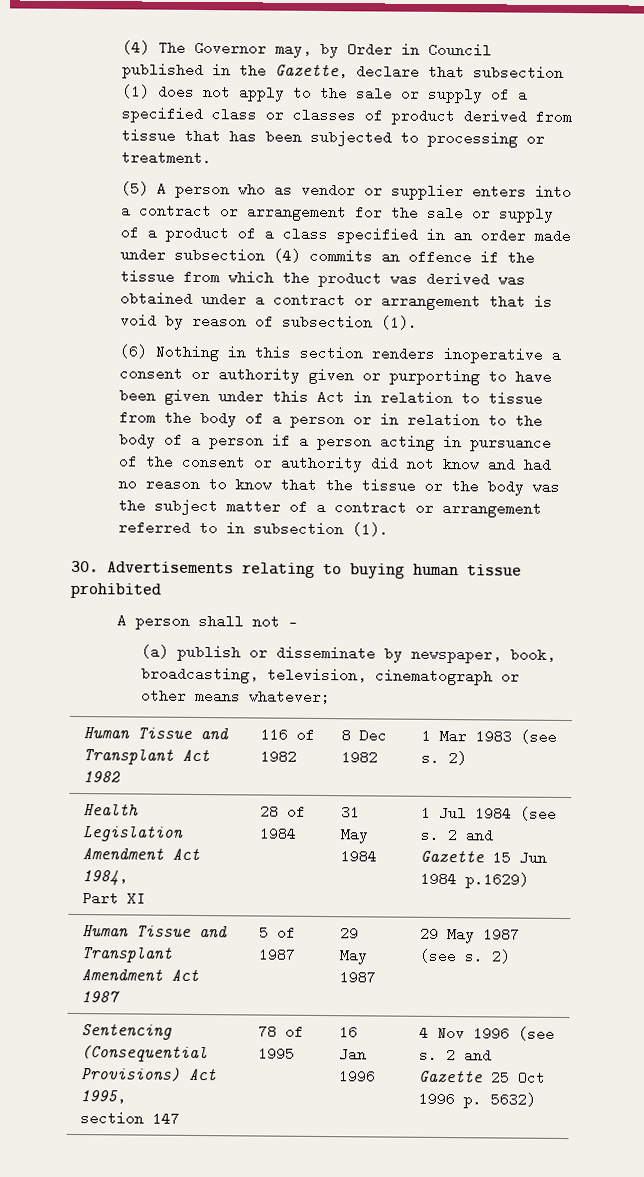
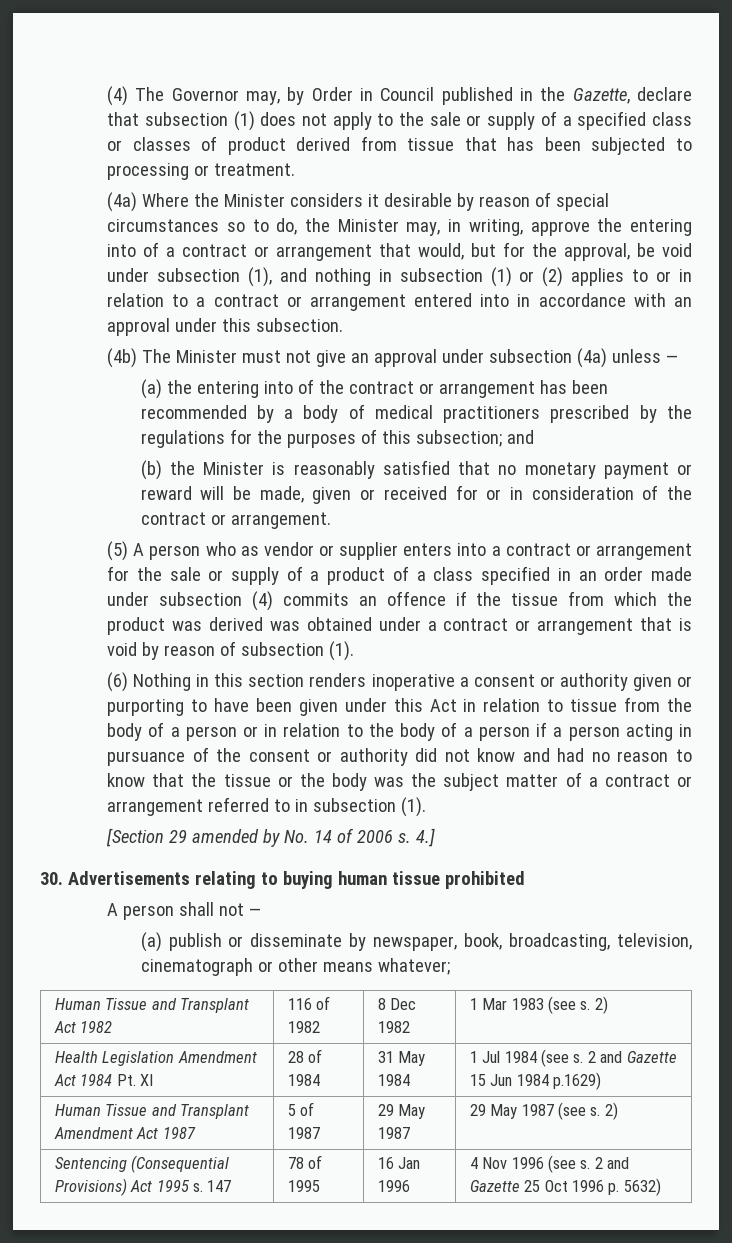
(213, 158) none -> [107,192,610,212] [107,218,692,236] [107,242,692,261] [107,267,692,287] [107,293,692,311] [107,318,344,336] [107,348,679,368] [140,379,608,399] [140,404,692,423] [140,429,534,448] [140,460,692,480] [140,485,692,504] [140,512,331,529] // (4a) Where the Minister considers it desirable by reason of special circumstances so to do, the Minister may, in writing, approve the entering into of a contract or arrangement that would, but for the approval, be void under subsection (1), and nothing in subsection (1) or (2) applies to or in relation to a contract or arrangement entered into in accordance with an approval under this subsection. // (4b) The Minister must not give an approval under subsection (4a) unless — // (a) the entering into of the contract or arrangement has been recommended by a body of medical practitioners prescribed by the regulations for the purposes of this subsection; and // (b) the Minister is reasonably satisfied that no monetary payment or reward will be made, given or received for or in consideration of the contract or arrangement.
(390, 529) none -> [106,828,436,847] // [Section 29 amended by No. 14 of 2006 s. 4.]
[81,869,128,886] [81,891,119,906] 1984, // Part -> [80,1074,136,1086] 1984 Pt.
[79,1089,126,1104] [79,1111,144,1126] 1995, // section -> [156,1180,203,1192] 1995 s.

